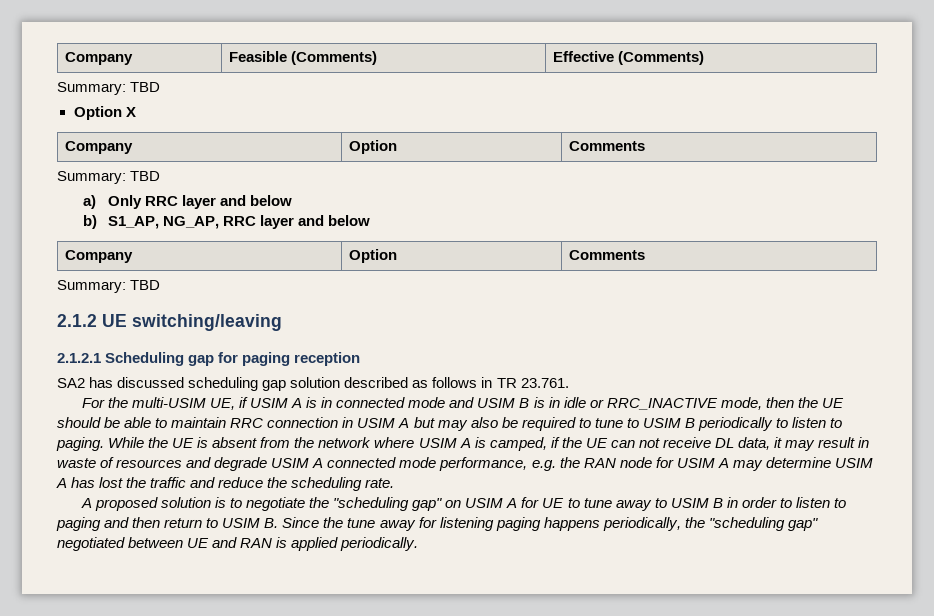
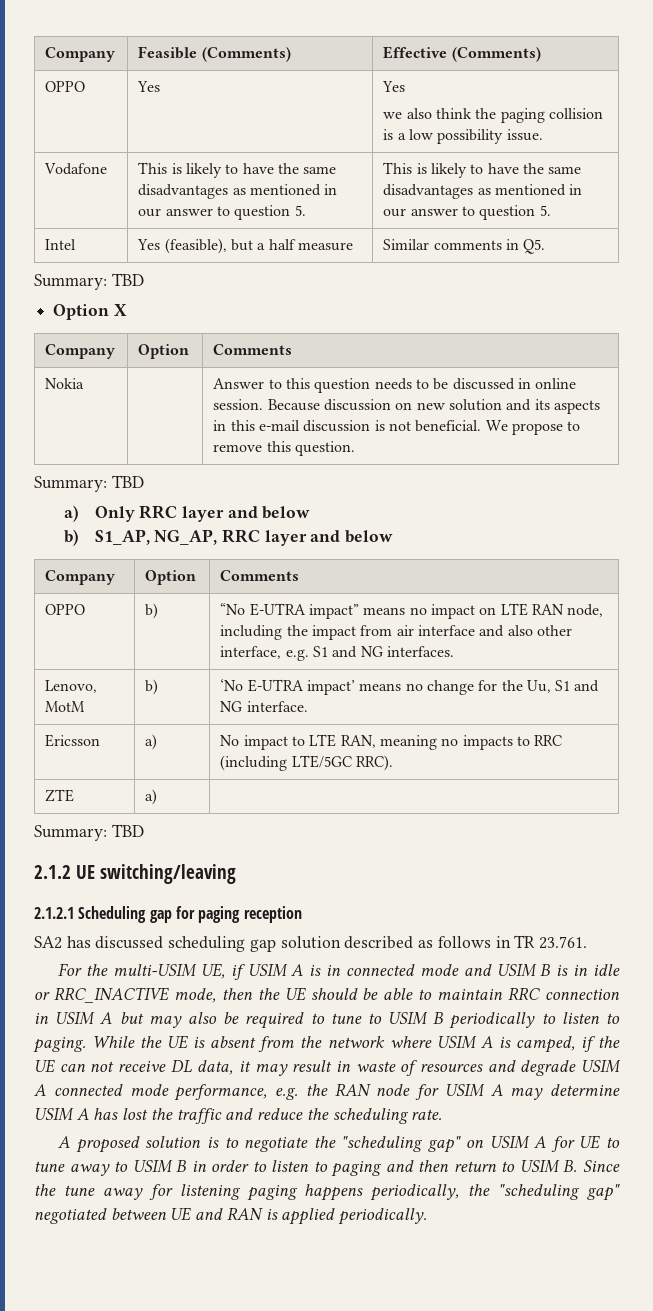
(705, 58) none -> [45,81,86,92] [137,81,161,92] [382,81,406,92] [383,108,603,123] [383,129,543,144] [44,163,108,175] [138,162,337,178] [138,184,338,199] [138,205,306,220] [383,162,582,178] [383,184,583,199] [383,205,551,220] [45,239,77,250] [137,238,353,254] [383,239,546,254] // OPPO | Yes | Yes // we also think the paging collision is a low possibility issue. // Vodafone | This is likely to have the same disadvantages as mentioned in our answer to question 5. | This is likely to have the same disadvantages as mentioned in our answer to question 5. // Intel | Yes (feasible), but a half measure | Similar comments in Q5.
(646, 146) none -> [45,378,85,389] [213,378,577,393] [213,399,600,414] [213,420,581,435] [213,441,355,456] // Nokia | | Answer to this question needs to be discussed in online session. Because discussion on new solution and its aspects in this e-mail discussion is not beneficial. We propose to remove this question.
(646, 255) none -> [45,604,86,615] [145,603,159,619] [220,603,604,619] [220,625,572,640] [220,646,454,661] [45,680,98,693] [45,701,86,712] [145,679,159,695] [220,679,600,695] [220,701,308,712] [45,734,101,747] [145,734,158,750] [220,734,563,750] [220,755,393,771] [45,789,75,802] [145,789,158,805] // OPPO | b) | “No E-UTRA impact” means no impact on LTE RAN node, including the impact from air interface and also other interface, e.g. S1 and NG interfaces. // Lenovo, MotM | b) | ‘No E-UTRA impact’ means no change for the Uu, S1 and NG interface. // Ericsson | a) | No impact to LTE RAN, meaning no impacts to RRC (including LTE/5GC RRC). // ZTE | a) |

